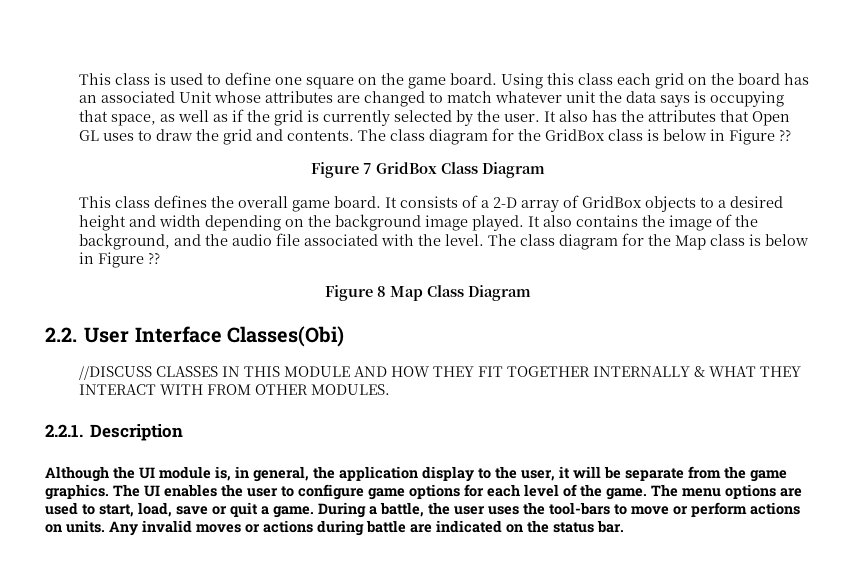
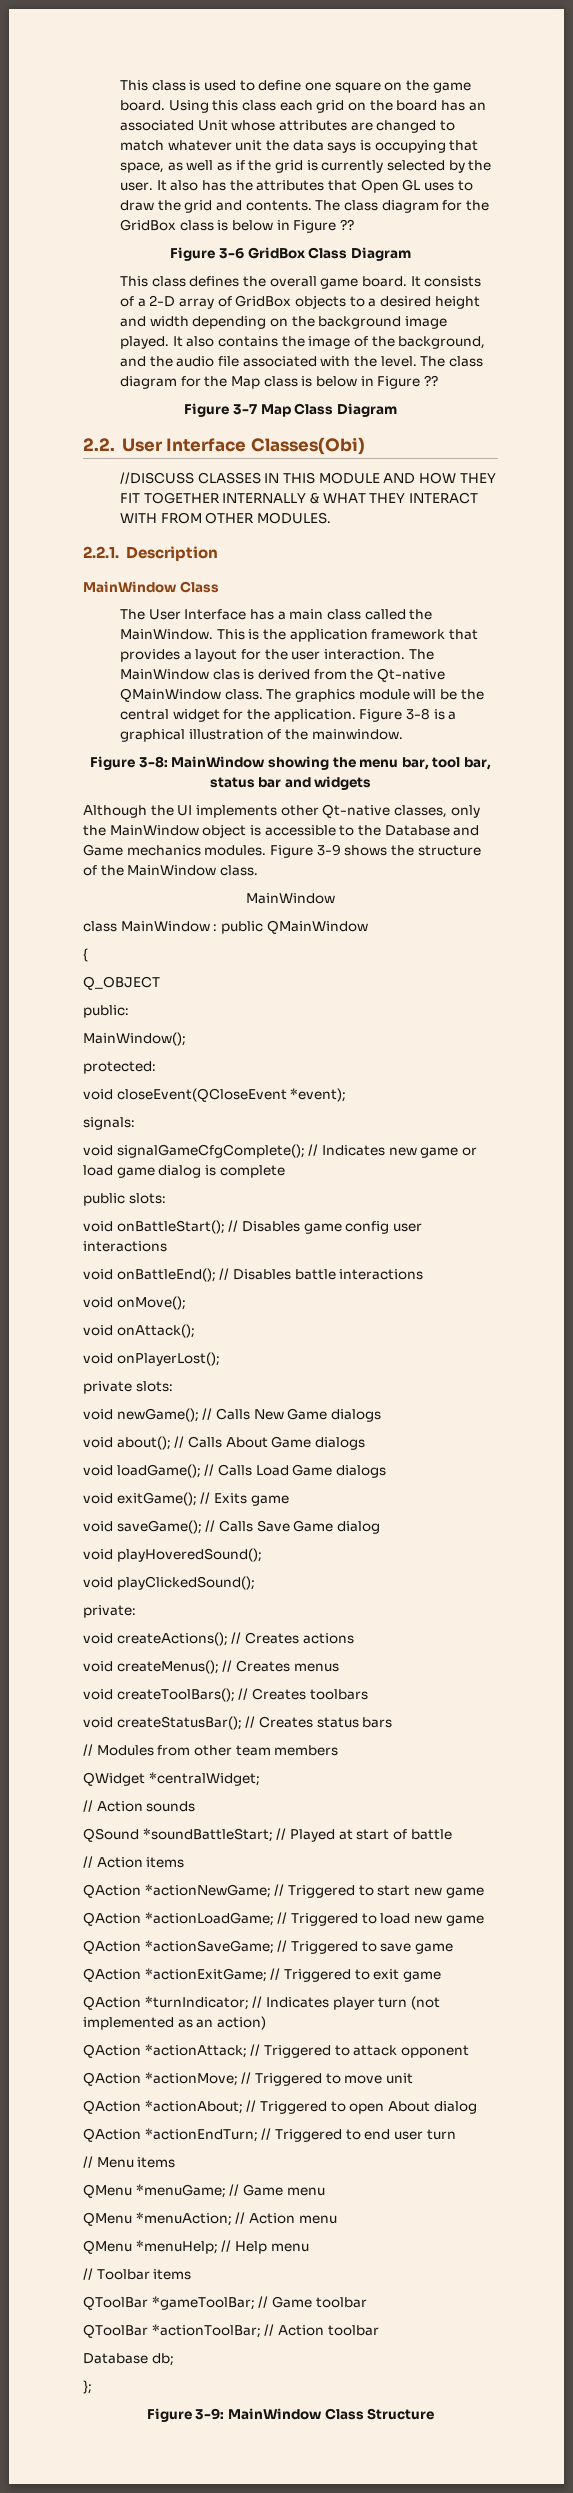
[362,163,372,174] 7 -> [218,248,244,259] 3-6
[376,286,386,297] 8 -> [232,404,257,415] 3-7
[45,466,787,482] [45,484,802,500] [45,502,800,518] [45,520,624,536] Although the UI module is, in general, the application display to the user, it will be separate from the game graphics. The UI enables the user to configure game options for each level of the game. The menu options are used to start, load, save or quit a game. During a battle, the user uses the tool-bars to move or perform actions on units. Any invalid moves or actions during battle are indicated on the status bar. -> [83,581,219,593] [120,609,433,620] [120,629,478,642] [120,649,434,662] [120,668,445,682] [120,688,484,702] [120,708,457,722] [120,729,403,742] [89,756,492,770] [209,776,372,790] [83,804,480,818] [83,824,480,838] [83,844,481,858] [83,865,258,876] [246,893,335,904] [83,920,368,934] [83,948,88,962] [83,976,160,990] [83,1005,129,1018] [83,1032,186,1046] [83,1061,156,1074] [83,1088,347,1102] [83,1117,135,1130] [83,1144,477,1158] [83,1165,285,1178] [83,1193,166,1206] [83,1220,422,1234] [83,1241,167,1252] [83,1268,424,1282] [83,1296,186,1310] [83,1324,195,1338] [83,1352,220,1366] [83,1381,173,1394] [83,1408,381,1422] [83,1436,365,1450] [83,1464,386,1478] [83,1492,289,1506] [83,1520,380,1534] [83,1548,262,1562] [83,1576,255,1590] [83,1605,136,1618] [83,1632,354,1646] [83,1660,339,1674] [83,1688,368,1702] [83,1716,393,1730] [83,1744,339,1756] [83,1772,260,1786] [83,1800,196,1812] [83,1828,452,1842] [83,1856,185,1868] [83,1884,484,1898] [83,1912,484,1926] [83,1940,453,1954] [83,1968,441,1982] [83,1996,440,2010] [83,2016,266,2030] [83,2044,469,2058] [83,2072,413,2086] [83,2100,477,2114] [83,2128,456,2142] [83,2156,176,2168] [83,2184,325,2198] [83,2212,337,2226] [83,2240,309,2254] [83,2268,192,2280] [83,2296,367,2310] [83,2324,379,2338] [83,2353,174,2366] [83,2380,92,2394] [146,2408,435,2422] MainWindow Class // The User Interface has a main class called the MainWindow. This is the application framework that provides a layout for the user interaction. The MainWindow clas is derived from the Qt-native QMainWindow class. The graphics module will be the central widget for the application. Figure 3-8 is a graphical illustration of the mainwindow. // Figure 3-8: MainWindow showing the menu bar, tool bar, status bar and widgets // Although the UI implements other Qt-native classes, only the MainWindow object is accessible to the Database and Game mechanics modules. Figure 3-9 shows the structure of the MainWindow class. // MainWindow // class MainWindow : public QMainWindow // { // Q_OBJECT // public: // MainWindow(); // protected: // void closeEvent(QCloseEvent *event); // signals: // void signalGameCfgComplete(); // Indicates new game or load game dialog is complete // public slots: // void onBattleStart(); // Disables game config user interactions // void onBattleEnd(); // Disables battle interactions // void onMove(); // void onAttack(); // void onPlayerLost(); // private slots: // void newGame(); // Calls New Game dialogs // void about(); // Calls About Game dialogs // void loadGame(); // Calls Load Game dialogs // void exitGame(); // Exits game // void saveGame(); // Calls Save Game dialog // void playHoveredSound(); // void playClickedSound(); // private: // void createActions(); // Creates actions // void createMenus(); // Creates menus // void createToolBars(); // Creates toolbars // void createStatusBar(); // Creates status bars // // Modules from other team members // QWidget *centralWidget; // // Action sounds // QSound *soundBattleStart; // Played at start of battle // // Action items // QAction *actionNewGame; // Triggered to start new game // QAction *actionLoadGame; // Triggered to load new game // QAction *actionSaveGame; // Triggered to save game // QAction *actionExitGame; // Triggered to exit game // QAction *turnIndicator; // Indicates player turn (not implemented as an action) // QAction *actionAttack; // Triggered to attack opponent // QAction *actionMove; // Triggered to move unit // QAction *actionAbout; // Triggered to open About dialog // QAction *actionEndTurn; // Triggered to end user turn // // Menu items // QMenu *menuGame; // Game menu // QMenu *menuAction; // Action menu // QMenu *menuHelp; // Help menu // // Toolbar items // QToolBar *gameToolBar; // Game toolbar // QToolBar *actionToolBar; // Action toolbar // Database db; // }; // Figure 3-9: MainWindow Class Structure

